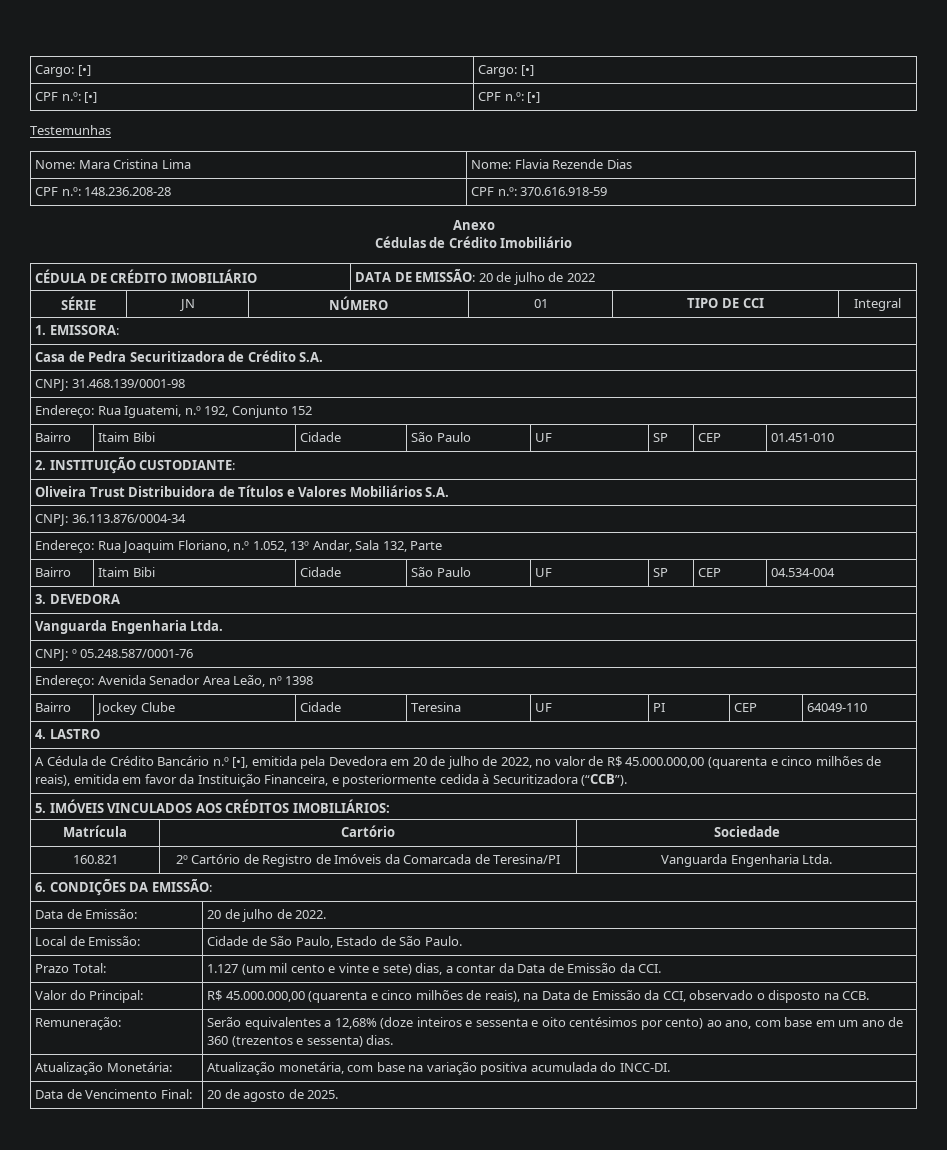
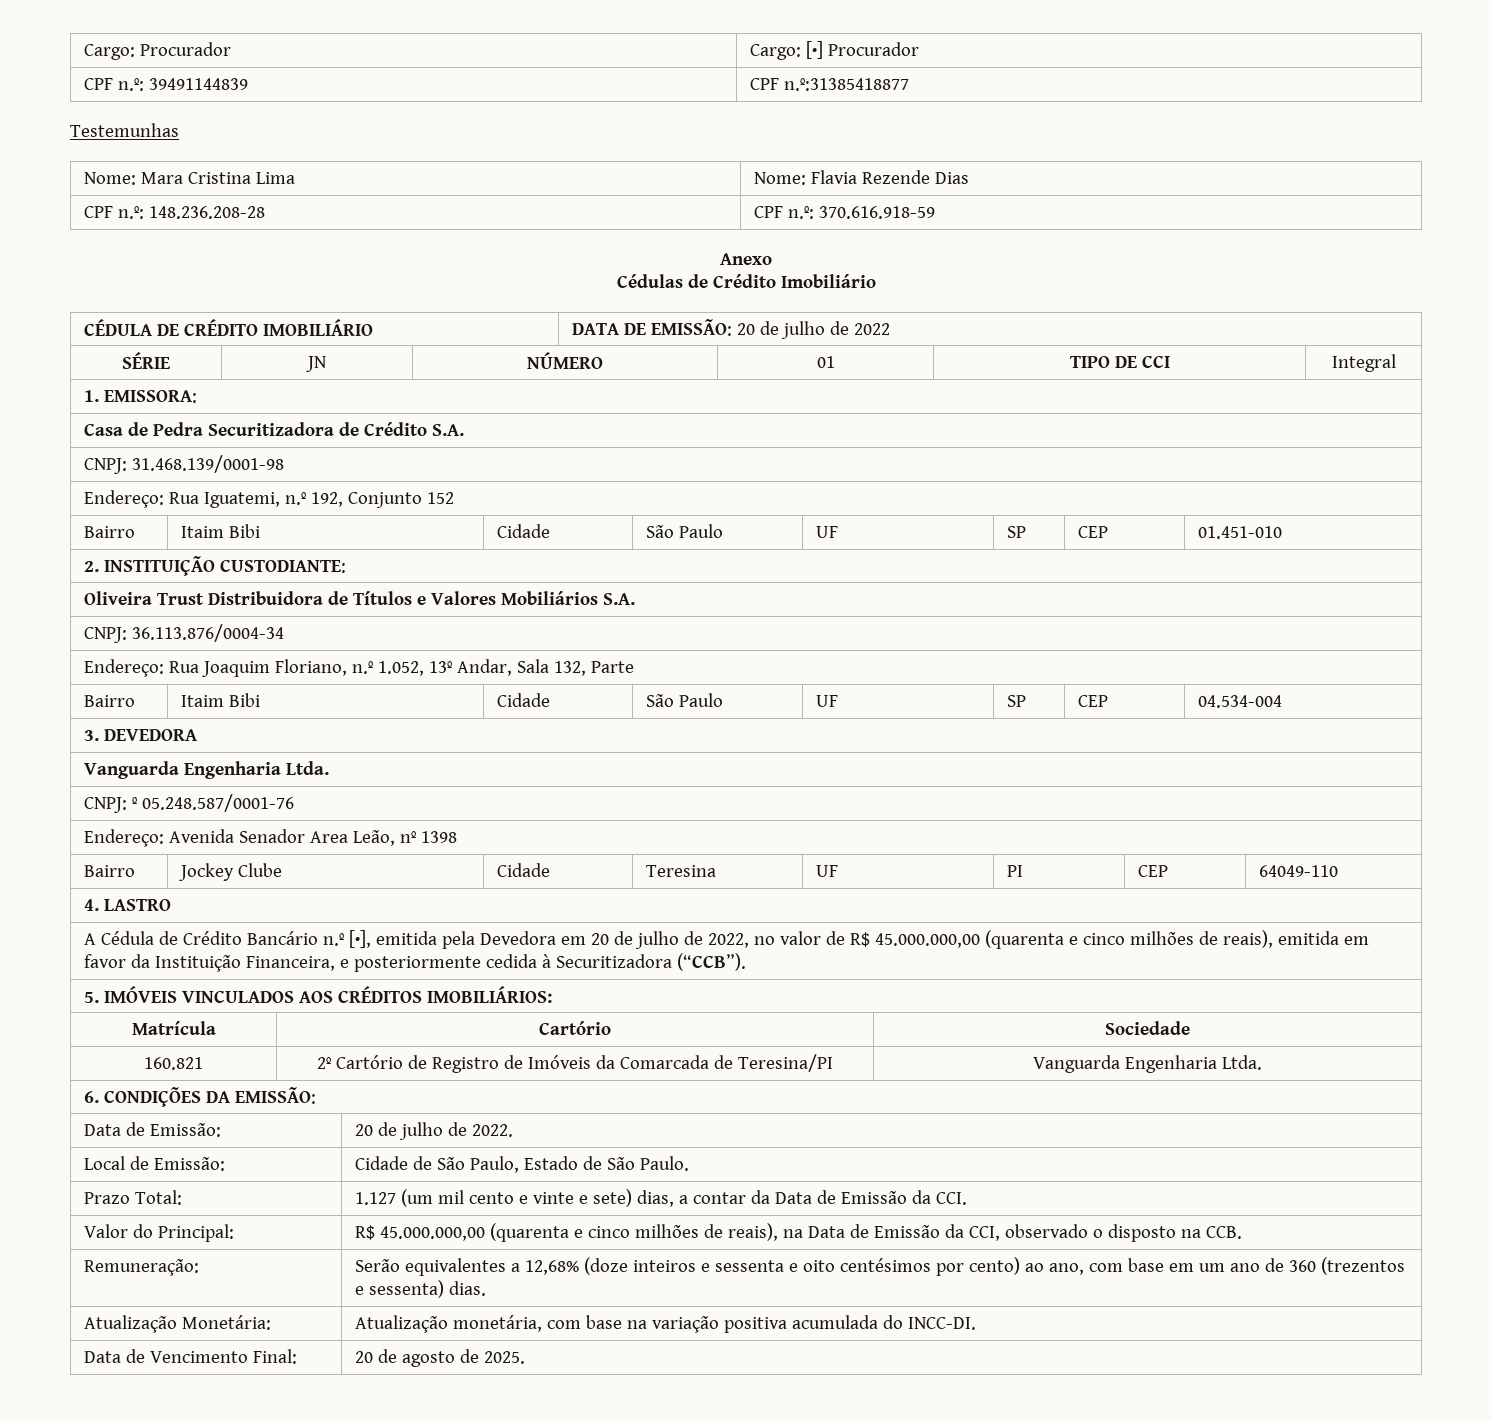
[35,65,91,77] [478,65,534,77] [35,92,98,103] [478,92,541,103] Cargo: [•] | Cargo: [•] // CPF n.º: [•] | CPF n.º: [•] -> [83,42,231,60] [749,41,919,60] [83,78,248,91] [749,78,909,91] Cargo: Procurador | Cargo: [•] Procurador // CPF n.º: 39491144839 | CPF n.º:31385418877

